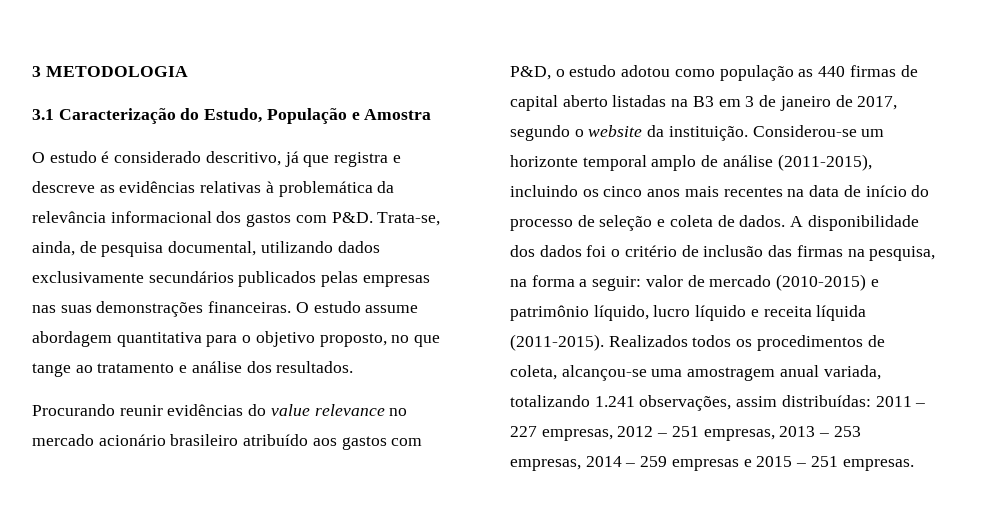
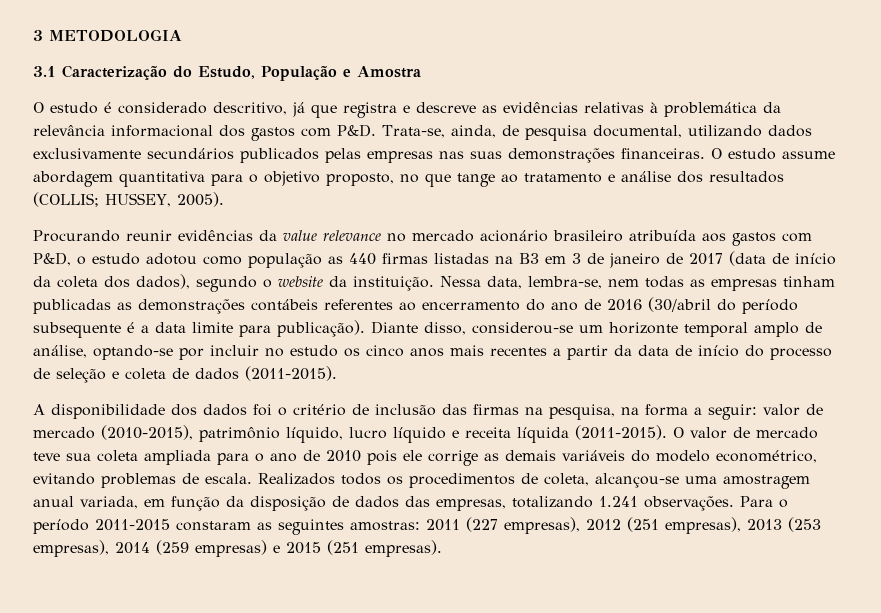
[276,361,354,373] resultados. -> [709,171,784,183] [33,192,224,207] resultados (COLLIS; HUSSEY, 2005).
[248,404,267,416] do -> [259,230,277,241] da
[243,434,309,446] atribuído -> [629,230,696,241] atribuída
[900,65,918,77] [510,95,608,111] de capital aberto -> (428, 258) none
[857,96,898,110] 2017, -> [689,251,836,266] [33,274,190,289] 2017 (data de início da coleta dos dados),
[752,125,857,137] Considerou-se -> [440,276,835,291] [33,297,798,314] [33,320,573,338] Nessa data, lembra-se, nem todas as empresas tinham publicadas as demonstrações contábeis referentes ao encerramento do ano de 2016 (30/abril do período subsequente é a data limite para publicação). Diante disso, considerou-se
[722,154,872,171] [510,185,578,197] análise (2011-2015), incluindo -> [33,345,338,360] análise, optando-se por incluir no estudo
[787,189,805,197] na -> [553,345,632,360] a partir da
[739,215,786,227] dados. -> [195,366,337,381] dados (2011-2015). //
[776,274,879,291] (2010-2015) e -> [101,425,193,440] (2010-2015),
(604, 342) none -> [673,427,818,439] [33,450,817,466] [33,473,252,488] O valor de mercado teve sua coleta ampliada para o ano de 2010 pois ele corrige as demais variáveis do modelo econométrico, evitando problemas de escala.
[510,395,926,411] [510,426,861,441] [510,456,914,471] totalizando 1.241 observações, assim distribuídas: 2011 – 227 empresas, 2012 – 251 empresas, 2013 – 253 empresas, 2014 – 259 empresas e 2015 – 251 empresas. -> [144,496,788,511] [33,517,821,535] [33,540,442,557] em função da disposição de dados das empresas, totalizando 1.241 observações. Para o período 2011-2015 constaram as seguintes amostras: 2011 (227 empresas), 2012 (251 empresas), 2013 (253 empresas), 2014 (259 empresas) e 2015 (251 empresas).

